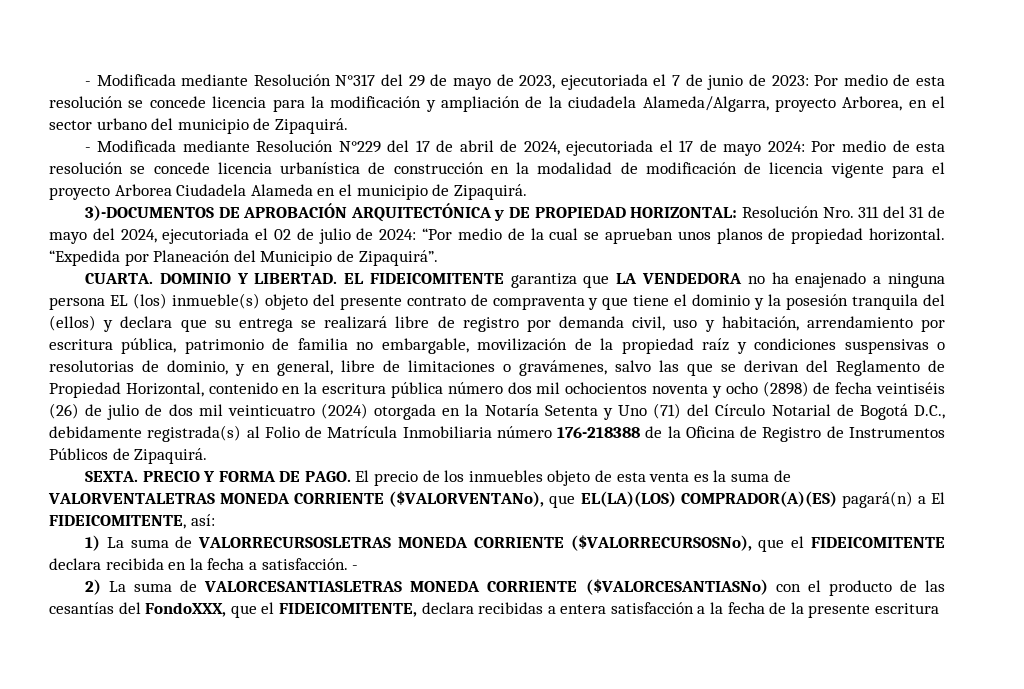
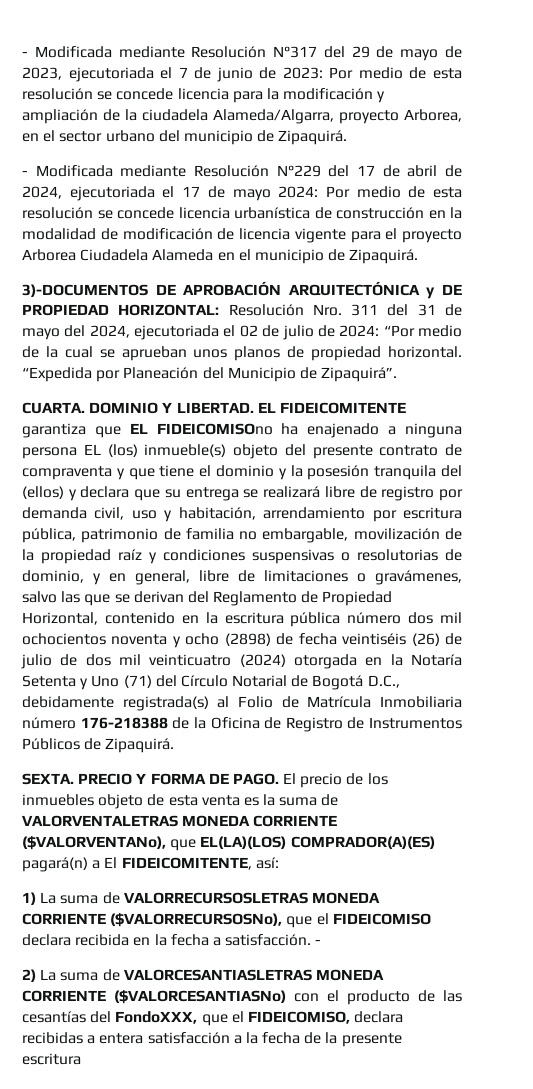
[616,273,765,284] LA VENDEDORA no -> [129,423,273,435] EL FIDEICOMISOno
[811,537,945,548] FIDEICOMITENTE -> [332,913,431,925] FIDEICOMISO
[278,603,417,617] FIDEICOMITENTE, -> [247,1011,350,1024] FIDEICOMISO,

